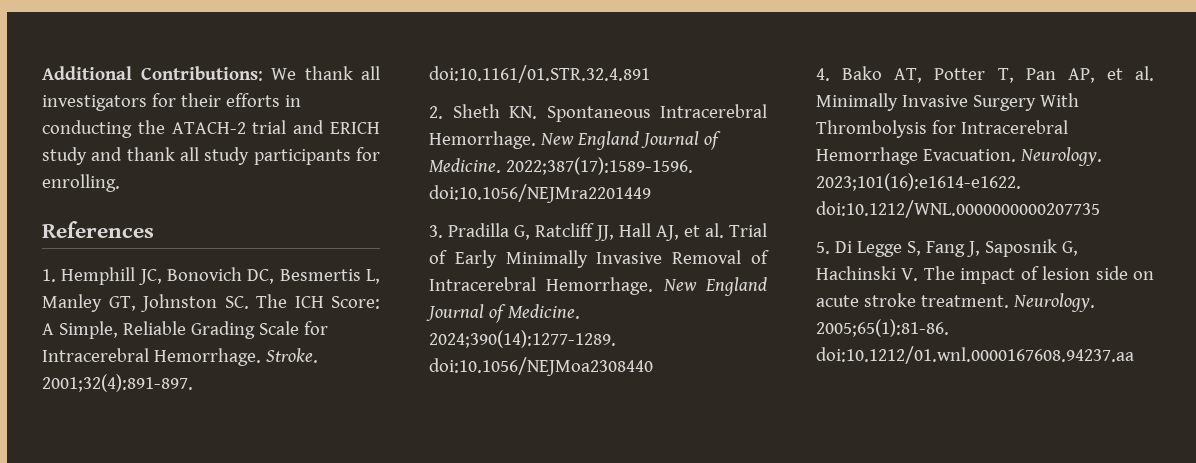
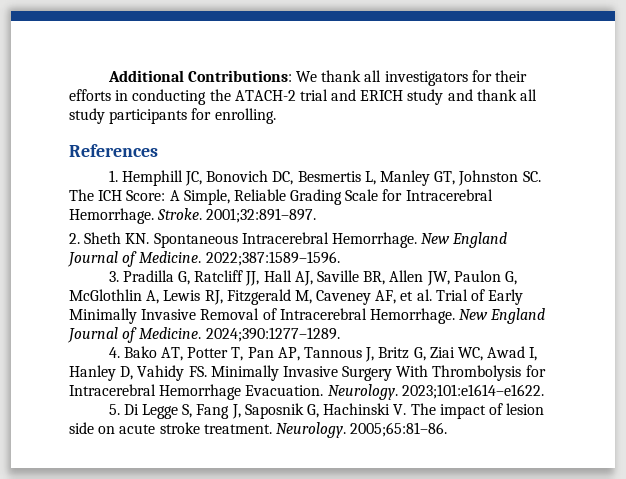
[42,374,193,392] [429,65,650,83] 2001;32(4):891-897. doi:10.1161/01.STR.32.4.891 -> [206,208,317,223] 2001;32:891–897.
[505,157,693,175] [429,184,651,203] 2022;387(17):1589-1596. doi:10.1056/NEJMra2201449 -> [205,251,340,266] 2022;387:1589–1596.
(679, 233) none -> [316,270,517,286] [69,289,397,305] Saville BR, Allen JW, Paulon G, McGlothlin A, Lewis RJ, Fitzgerald M, Caveney AF,
[429,330,616,348] [429,357,653,376] 2024;390(14):1277-1289. doi:10.1056/NEJMoa2308440 -> [205,327,340,342] 2024;390:1277–1289.
[1106,66,1154,81] et al. -> [303,346,538,362] [69,365,207,381] Tannous J, Britz G, Ziai WC, Awad I, Hanley D, Vahidy FS.
[816,173,1021,191] [816,200,1100,218] 2023;101(16):e1614-e1622. doi:10.1212/WNL.0000000000207735 -> [401,384,544,399] 2023;101:e1614–e1622.
[816,319,949,337] [816,346,1134,364] 2005;65(1):81-86. doi:10.1212/01.wnl.0000167608.94237.aa -> [350,422,448,437] 2005;65:81–86.

